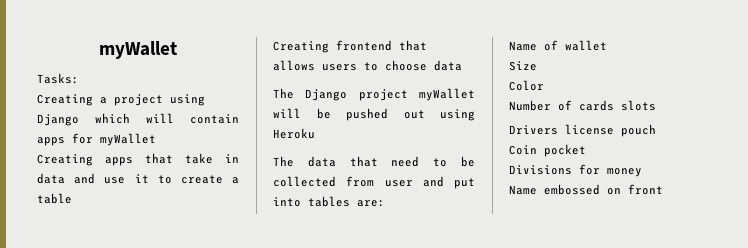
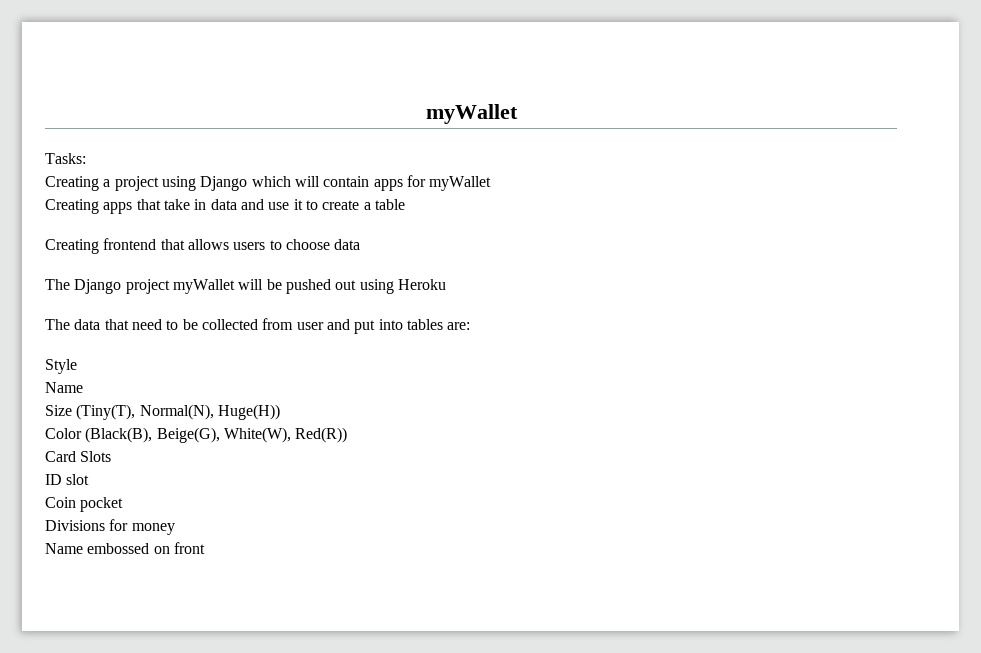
[509,40,607,51] // Name of wallet -> [45,359,77,374] [45,382,83,393] // Style // Name
[509,80,544,91] [509,100,656,111] [509,124,656,137] // Color // Number of cards slots // Drivers license pouch -> [76,404,280,420] [45,427,348,443] [45,451,112,462] [45,474,90,485] (Tiny(T), Normal(N), Huge(H)) // Color (Black(B), Beige(G), White(W), Red(R)) // Card Slots // ID slot

